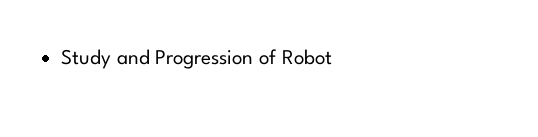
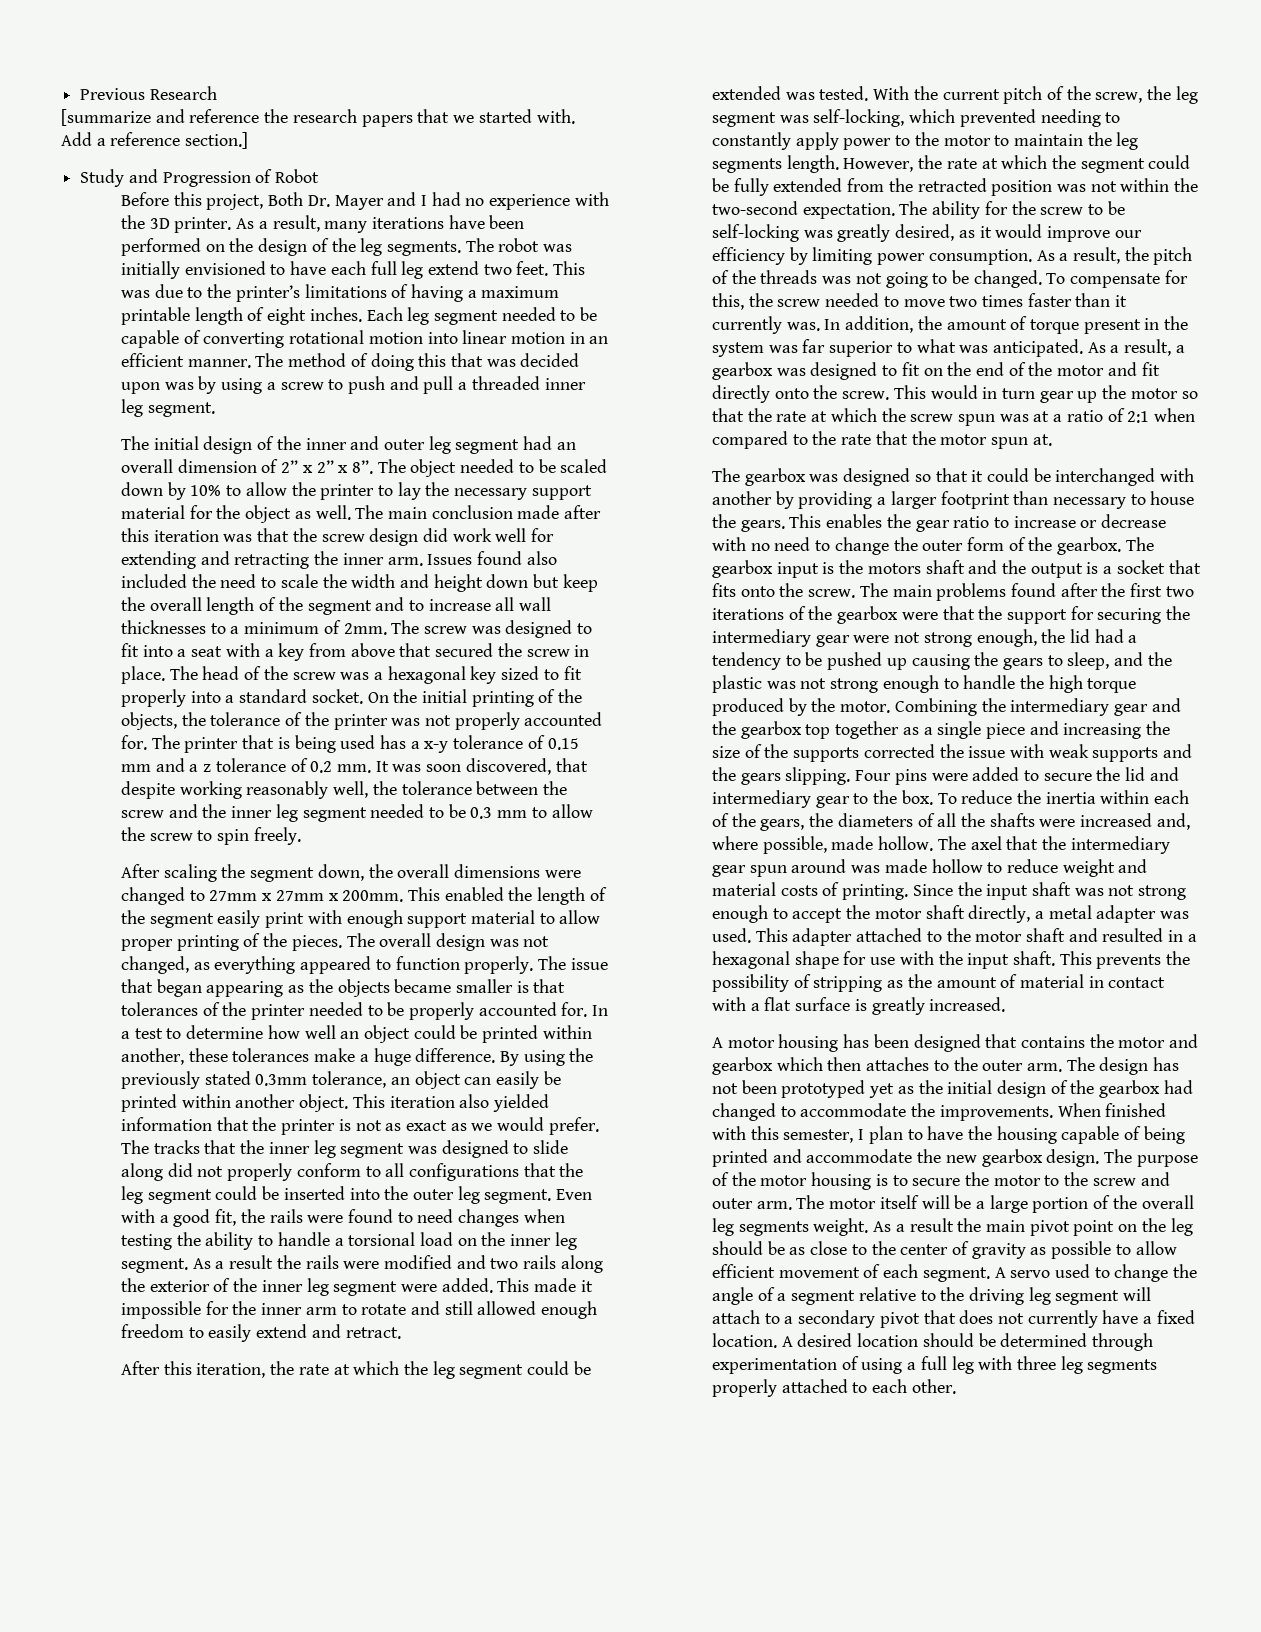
(61, 59) none -> [80,86,217,100] [61,109,575,127] [61,132,249,149] Previous Research // [summarize and reference the research papers that we started with. Add a reference section.] //
(332, 57) none -> [120,192,609,210] [120,215,525,233] [120,238,573,256] [120,261,586,279] [120,284,560,302] [120,307,598,325] [120,330,609,348] [120,353,580,371] [120,376,586,394] [120,399,215,417] [120,436,576,454] [120,459,608,477] [120,482,592,500] [120,505,602,523] [120,528,555,546] [120,551,557,569] [120,574,598,592] [120,597,552,615] [120,620,593,638] [120,643,590,661] [120,666,582,684] [120,689,583,707] [120,712,603,730] [120,735,579,753] [120,758,588,775] [120,781,568,799] [120,804,593,822] [120,827,301,845] [120,864,581,882] [120,887,607,905] [120,910,601,928] [120,933,550,951] [120,956,608,974] [120,979,566,997] [120,1002,609,1020] [120,1025,592,1043] [120,1048,594,1066] [120,1071,561,1089] [120,1094,550,1112] [120,1117,599,1135] [120,1140,569,1158] [120,1163,584,1181] [120,1186,593,1204] [120,1209,565,1227] [120,1232,577,1250] [120,1255,603,1273] [120,1278,593,1296] [120,1301,598,1319] [120,1324,401,1342] [120,1361,591,1379] [711,86,1198,104] [711,109,1121,127] [711,132,1139,150] [711,155,1191,173] [711,178,1199,196] [711,201,1125,219] [711,224,1142,242] [711,247,1193,265] [711,270,1188,288] [711,293,1128,310] [711,316,1189,334] [711,339,1185,357] [711,362,1160,380] [711,385,1198,403] [711,408,1196,426] [711,431,1052,449] [711,468,1195,486] [711,491,1195,509] [711,514,1167,532] [711,537,1154,555] [711,560,1201,578] [711,583,1194,601] [711,606,1191,624] [711,629,1138,647] [711,652,1172,670] [711,675,1137,693] [711,698,1181,716] [711,721,1171,739] [711,744,1193,762] [711,767,1179,785] [711,790,1190,808] [711,813,1190,831] [711,836,1170,854] [711,859,1148,877] [711,882,1187,900] [711,905,1190,923] [711,928,1197,946] [711,951,1191,969] [711,974,1166,992] [711,997,1006,1015] [711,1034,1199,1052] [711,1057,1180,1075] [711,1080,1193,1098] [711,1103,1167,1121] [711,1126,1185,1144] [711,1149,1198,1167] [711,1172,1170,1190] [711,1195,1194,1213] [711,1218,1193,1236] [711,1241,1177,1259] [711,1264,1198,1282] [711,1287,1152,1305] [711,1310,1195,1328] [711,1333,1154,1351] [711,1356,1158,1374] [711,1379,956,1397] // Before this project, Both Dr. Mayer and I had no experience with the 3D printer. As a result, many iterations have been performed on the design of the leg segments. The robot was initially envisioned to have each full leg extend two feet. This was due to the printer’s limitations of having a maximum printable length of eight inches. Each leg segment needed to be capable of converting rotational motion into linear motion in an efficient manner. The method of doing this that was decided upon was by using a screw to push and pull a threaded inner leg segment. // The initial design of the inner and outer leg segment had an overall dimension of 2” x 2” x 8”. The object needed to be scaled down by 10% to allow the printer to lay the necessary support material for the object as well. The main conclusion made after this iteration was that the screw design did work well for extending and retracting the inner arm. Issues found also included the need to scale the width and height down but keep the overall length of the segment and to increase all wall thicknesses to a minimum of 2mm. The screw was designed to fit into a seat with a key from above that secured the screw in place. The head of the screw was a hexagonal key sized to fit properly into a standard socket. On the initial printing of the objects, the tolerance of the printer was not properly accounted for. The printer that is being used has a x-y tolerance of 0.15 mm and a z tolerance of 0.2 mm. It was soon discovered, that despite working reasonably well, the tolerance between the screw and the inner leg segment needed to be 0.3 mm to allow the screw to spin freely. // After scaling the segment down, the overall dimensions were changed to 27mm x 27mm x 200mm. This enabled the length of the segment easily print with enough support material to allow proper printing of the pieces. The overall design was not changed, as everything appeared to function properly. The issue that began appearing as the objects became smaller is that tolerances of the printer needed to be properly accounted for. In a test to determine how well an object could be printed within another, these tolerances make a huge difference. By using the previously stated 0.3mm tolerance, an object can easily be printed within another object. This iteration also yielded information that the printer is not as exact as we would prefer. The tracks that the inner leg segment was designed to slide along did not properly conform to all configurations that the leg segment could be inserted into the outer leg segment. Even with a good fit, the rails were found to need changes when testing the ability to handle a torsional load on the inner leg segment. As a result the rails were modified and two rails along the exterior of the inner leg segment were added. This made it impossible for the inner arm to rotate and still allowed enough freedom to easily extend and retract. // After this iteration, the rate at which the leg segment could be extended was tested. With the current pitch of the screw, the leg segment was self-locking, which prevented needing to constantly apply power to the motor to maintain the leg segments length. However, the rate at which the segment could be fully extended from the retracted position was not within the two-second expectation. The ability for the screw to be self-locking was greatly desired, as it would improve our efficiency by limiting power consumption. As a result, the pitch of the threads was not going to be changed. To compensate for this, the screw needed to move two times faster than it currently was. In addition, the amount of torque present in the system was far superior to what was anticipated. As a result, a gearbox was designed to fit on the end of the motor and fit directly onto the screw. This would in turn gear up the motor so that the rate at which the screw spun was at a ratio of 2:1 when compared to the rate that the motor spun at. // The gearbox was designed so that it could be interchanged with another by providing a larger footprint than necessary to house the gears. This enables the gear ratio to increase or decrease with no need to change the outer form of the gearbox. The gearbox input is the motors shaft and the output is a socket that fits onto the screw. The main problems found after the first two iterations of the gearbox were that the support for securing the intermediary gear were not strong enough, the lid had a tendency to be pushed up causing the gears to sleep, and the plastic was not strong enough to handle the high torque produced by the motor. Combining the intermediary gear and the gearbox top together as a single piece and increasing the size of the supports corrected the issue with weak supports and the gears slipping. Four pins were added to secure the lid and intermediary gear to the box. To reduce the inertia within each of the gears, the diameters of all the shafts were increased and, where possible, made hollow. The axel that the intermediary gear spun around was made hollow to reduce weight and material costs of printing. Since the input shaft was not strong enough to accept the motor shaft directly, a metal adapter was used. This adapter attached to the motor shaft and resulted in a hexagonal shape for use with the input shaft. This prevents the possibility of stripping as the amount of material in contact with a flat surface is greatly increased. // A motor housing has been designed that contains the motor and gearbox which then attaches to the outer arm. The design has not been prototyped yet as the initial design of the gearbox had changed to accommodate the improvements. When finished with this semester, I plan to have the housing capable of being printed and accommodate the new gearbox design. The purpose of the motor housing is to secure the motor to the screw and outer arm. The motor itself will be a large portion of the overall leg segments weight. As a result the main pivot point on the leg should be as close to the center of gravity as possible to allow efficient movement of each segment. A servo used to change the angle of a segment relative to the driving leg segment will attach to a secondary pivot that does not currently have a fixed location. A desired location should be determined through experimentation of using a full leg with three leg segments properly attached to each other.

